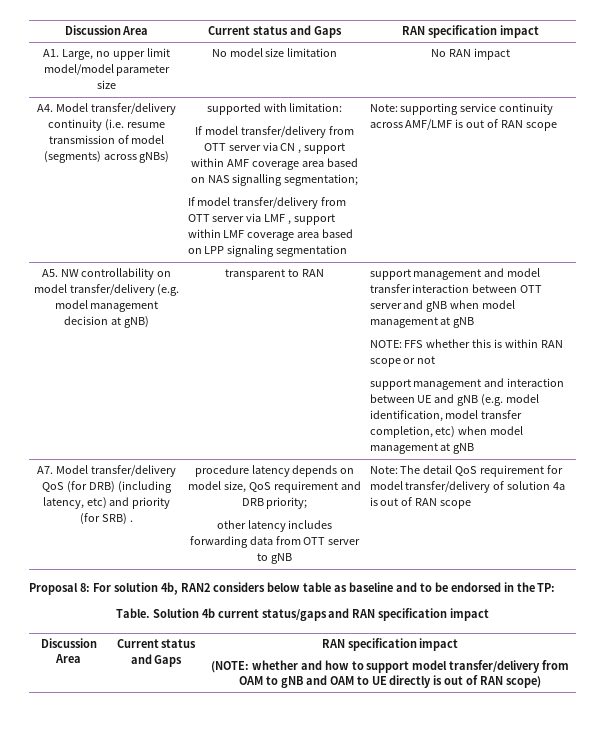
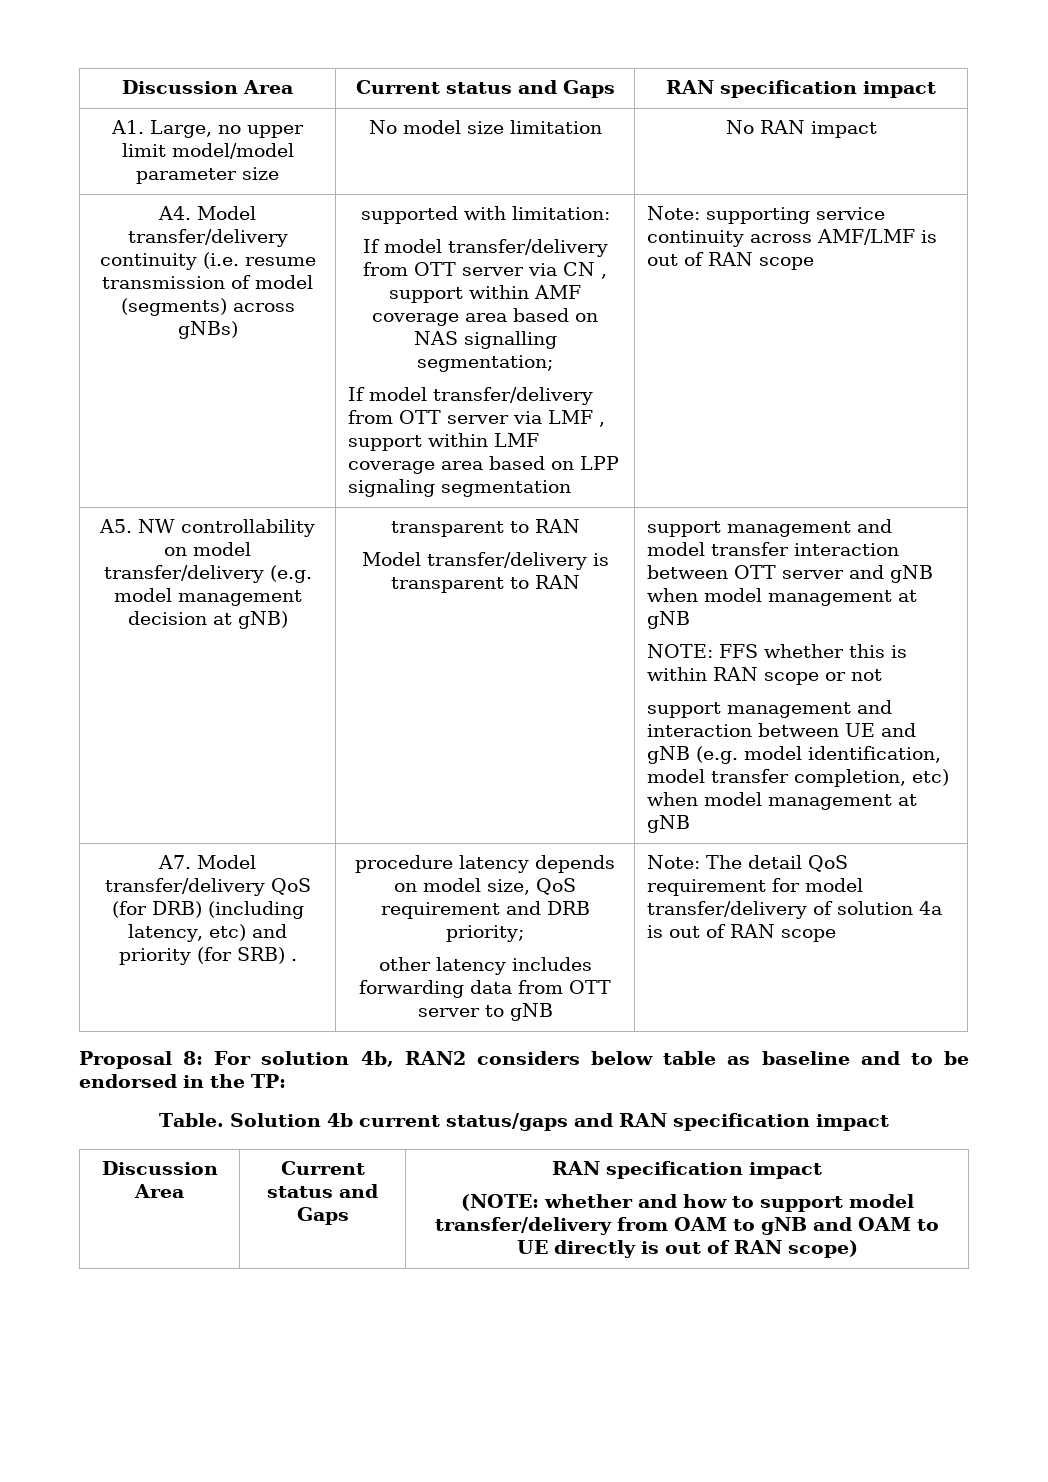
(324, 273) none -> [361,552,609,570] [390,575,580,593] // Model transfer/delivery is transparent to RAN

